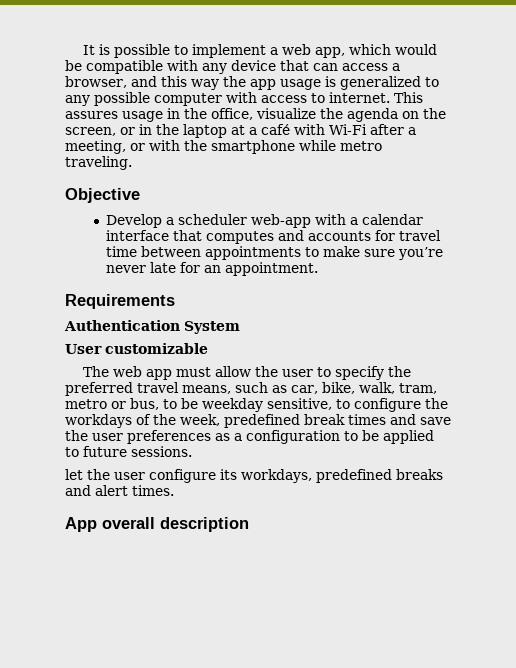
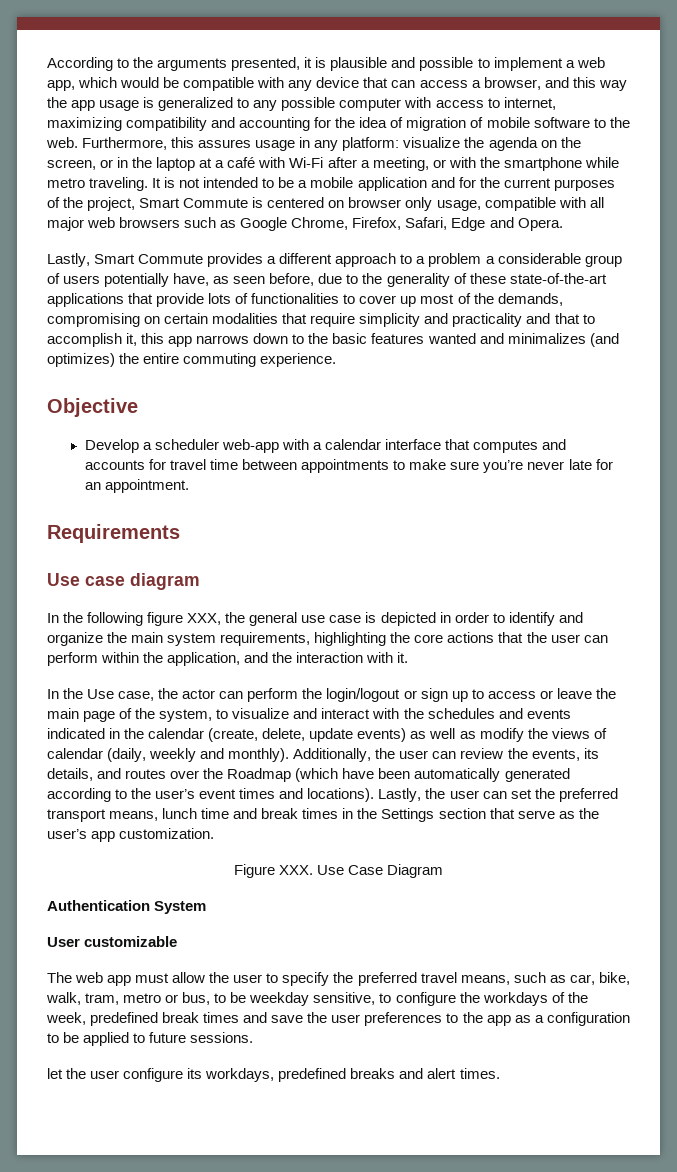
[82,44,110,55] It is -> [47,57,416,71] According to the arguments presented, it is plausible and
[329,92,423,103] internet. This -> [503,97,556,110] [47,117,630,131] [46,137,195,150] internet, maximizing compatibility and accounting for the idea of migration of mobile software to the web. Furthermore, this
[184,108,253,120] the office, -> [314,137,400,151] any platform:
(132, 163) none -> [152,177,615,191] [47,197,604,211] [47,217,563,231] [47,253,622,267] [47,273,607,287] [47,293,563,307] [47,313,595,327] [47,333,619,347] [47,353,337,367] It is not intended to be a mobile application and for the current purposes of the project, Smart Commute is centered on browser only usage, compatible with all major web browsers such as Google Chrome, Firefox, Safari, Edge and Opera. // Lastly, Smart Commute provides a different approach to a problem a considerable group of users potentially have, as seen before, due to the generality of these state-of-the-art applications that provide lots of functionalities to cover up most of the demands, compromising on certain modalities that require simplicity and practicality and that to accomplish it, this app narrows down to the basic features wanted and minimalizes (and optimizes) the entire commuting experience.
(175, 301) none -> [47,573,200,590] [47,612,583,626] [47,632,608,646] [47,652,409,666] [47,688,616,702] [47,708,571,722] [47,728,607,742] [47,748,599,762] [47,768,570,782] [47,788,618,802] [47,808,599,822] [47,828,215,842] [233,864,444,878] // Use case diagram // In the following figure XXX, the general use case is depicted in order to identify and organize the main system requirements, highlighting the core actions that the user can perform within the application, and the interaction with it. // In the Use case, the actor can perform the login/logout or sign up to access or leave the main page of the system, to visualize and interact with the schedules and events indicated in the calendar (create, delete, update events) as well as modify the views of calendar (daily, weekly and monthly). Additionally, the user can review the events, its details, and routes over the Roadmap (which have been automatically generated according to the user’s event times and locations). Lastly, the user can set the preferred transport means, lunch time and break times in the Settings section that serve as the user’s app customization. // Figure XXX. Use Case Diagram
(211, 437) none -> [446,1012,511,1026] to the app
[65,517,249,532] // App overall description -> (500, 1073) none

